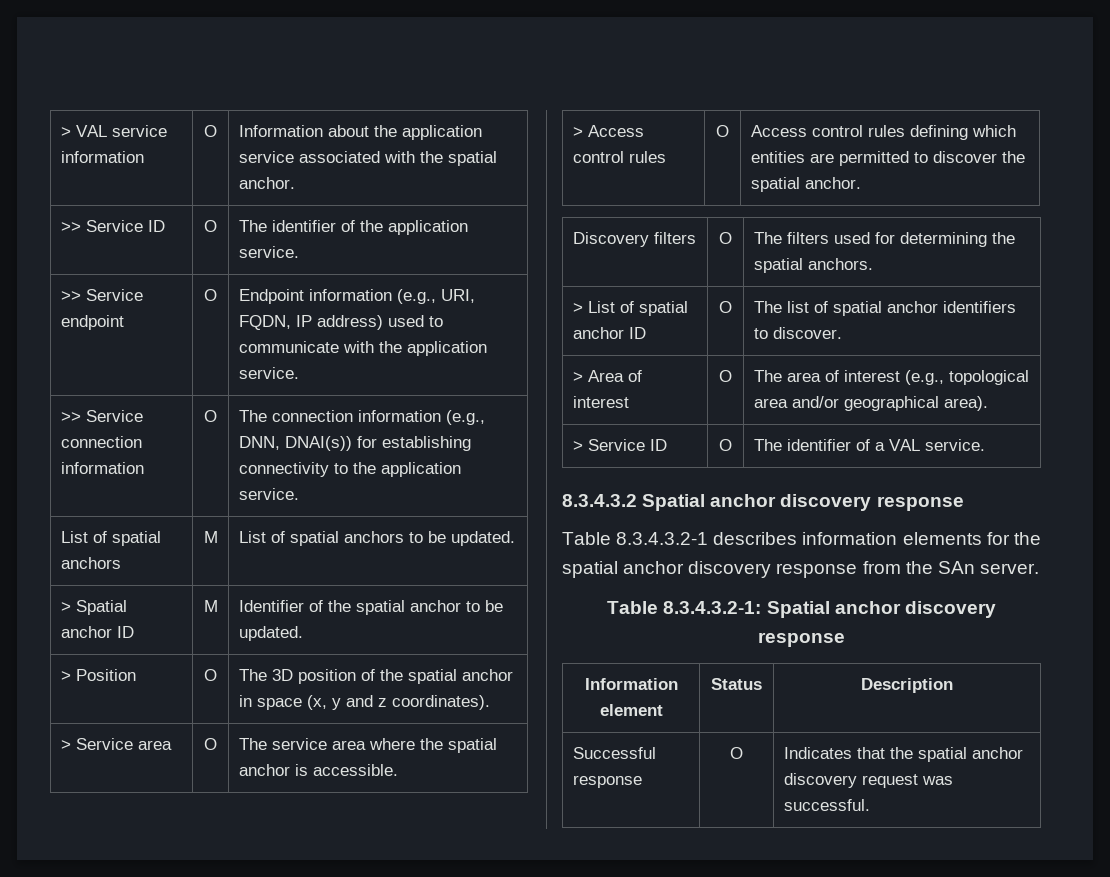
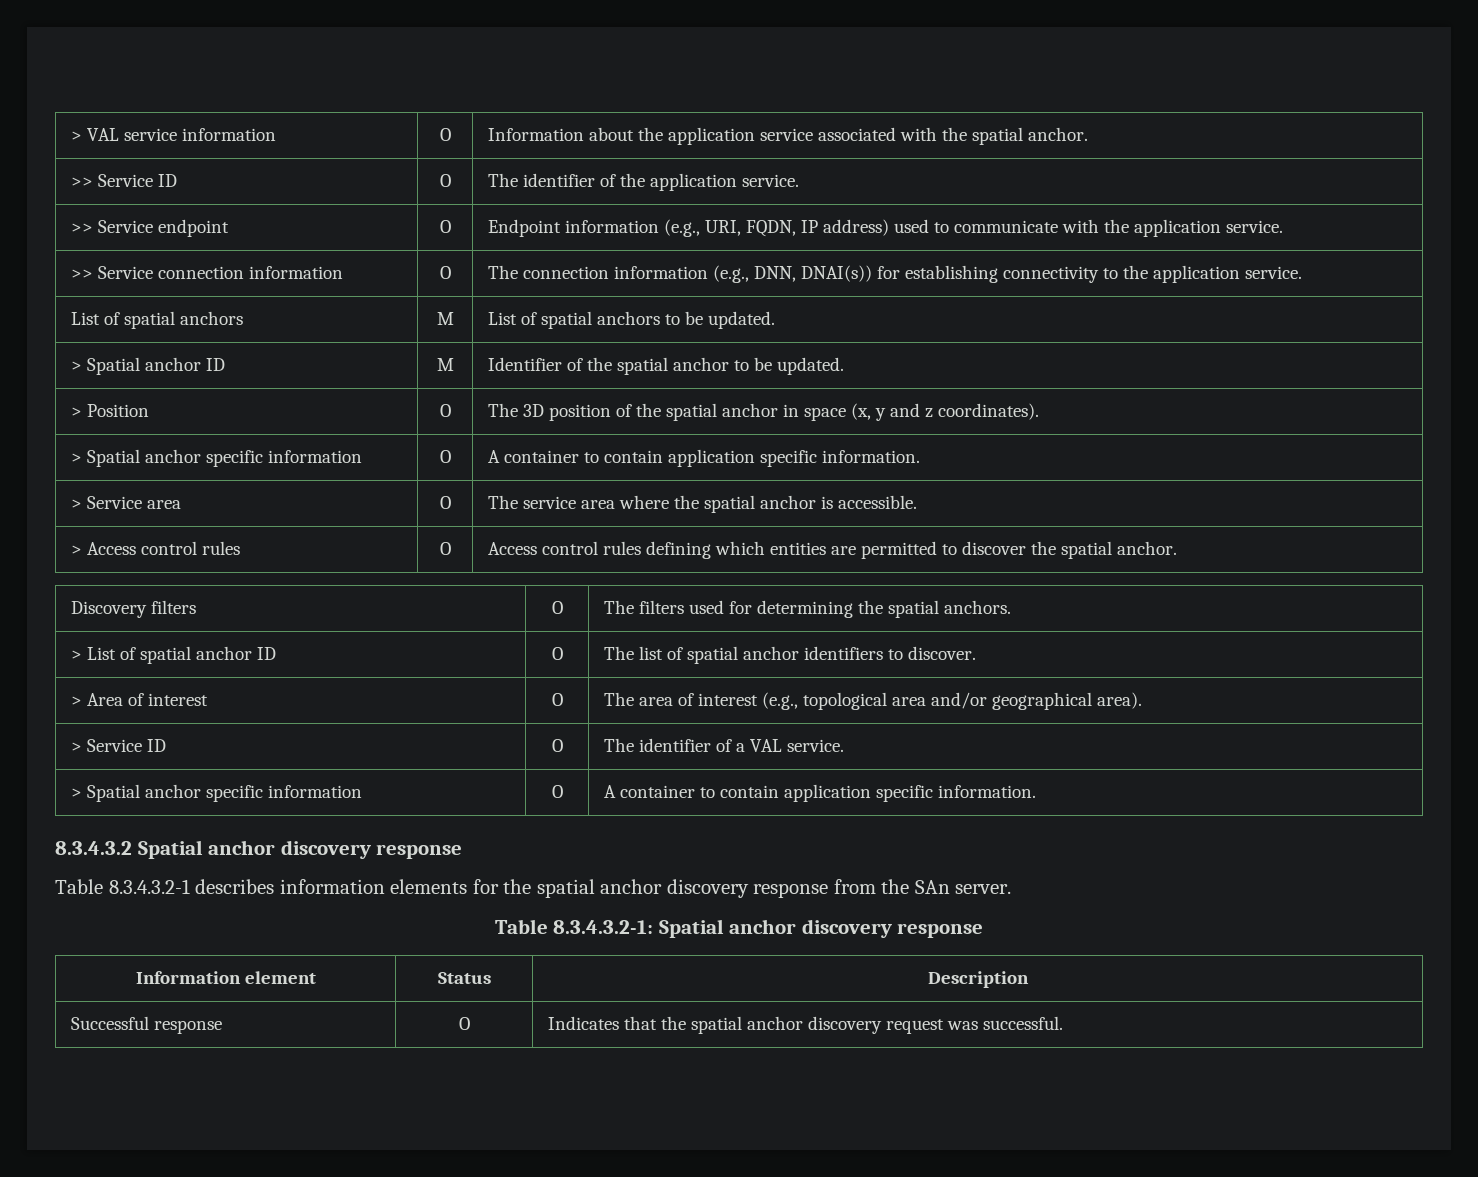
(490, 702) none -> [71,449,363,467] [439,450,451,463] [488,449,921,467] // > Spatial anchor specific information | O | A container to contain application specific information.
(985, 445) none -> [71,784,363,802] [551,785,563,798] [604,784,1037,802] // > Spatial anchor specific information | O | A container to contain application specific information.

